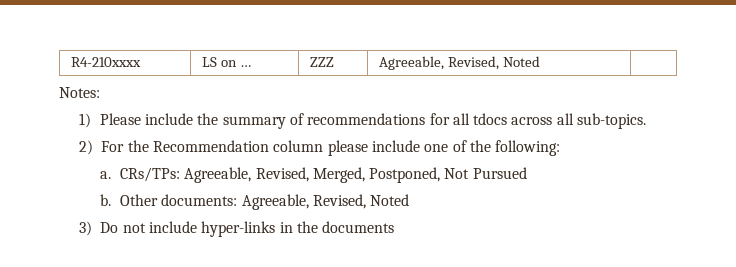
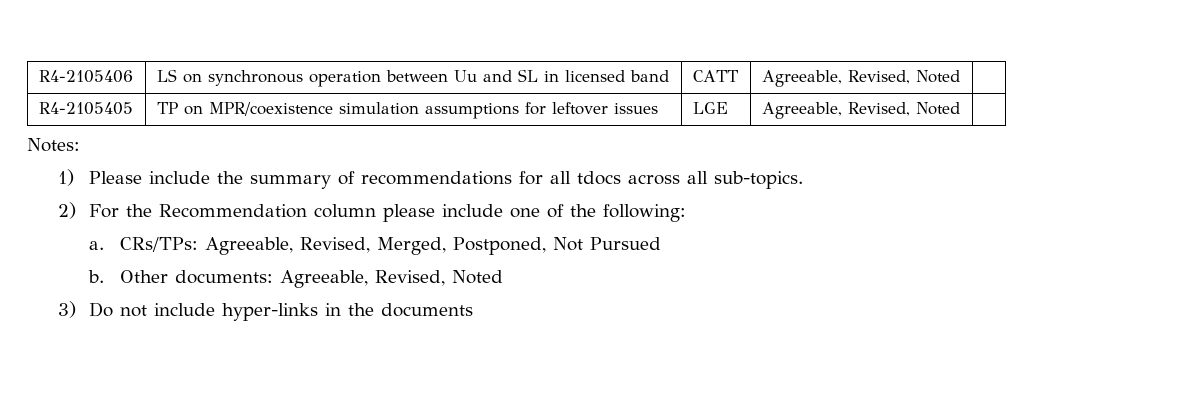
[71,57,142,67] R4-210xxxx -> [38,70,133,83] R4-2105406
[240,65,252,67] [310,57,335,67] … | ZZZ -> [207,69,669,87] [692,70,738,82] [761,70,960,87] [38,102,133,115] [156,102,658,119] [692,102,728,114] synchronous operation between Uu and SL in licensed band | CATT | Agreeable, Revised, Noted | // R4-2105405 | TP on MPR/coexistence simulation assumptions for leftover issues | LGE

